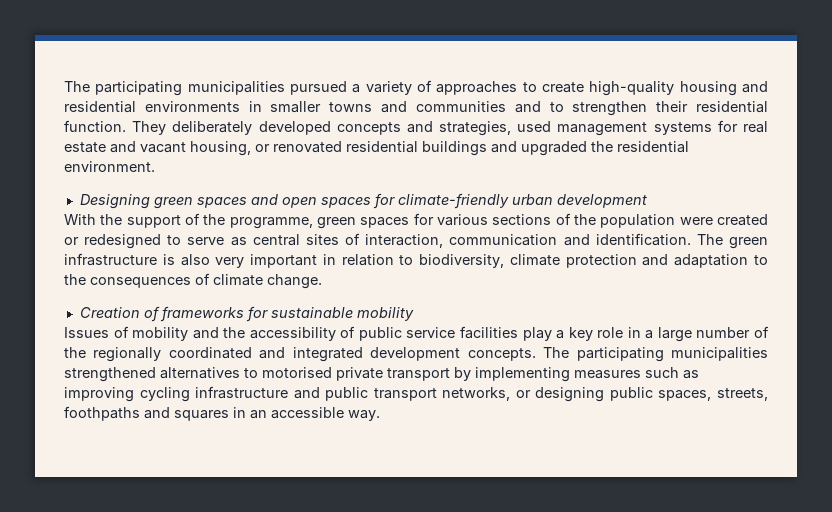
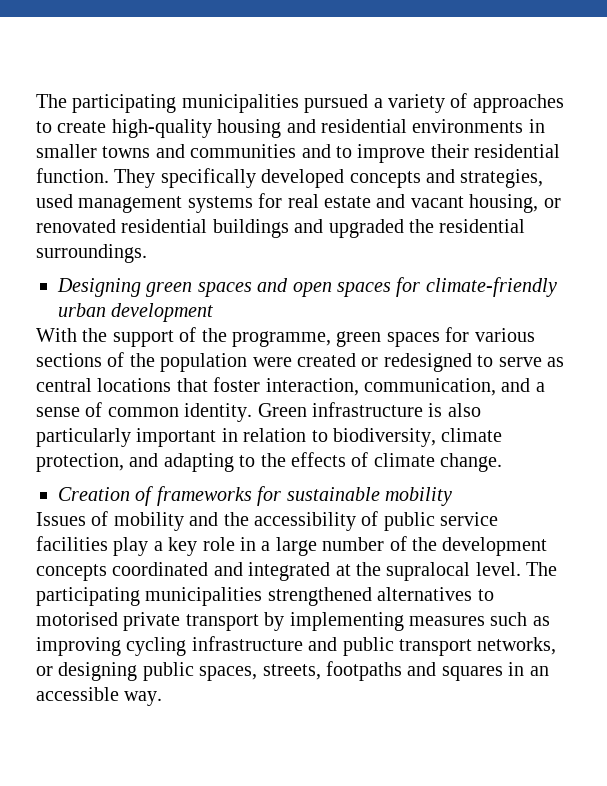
[572,101,648,116] strengthen -> [357,144,426,163] improve
[172,121,253,135] deliberately -> [160,168,256,188] specifically
[64,161,155,172] environment. -> [36,244,147,263] surroundings.
[305,233,768,249] sites of interaction, communication and identification. The green -> [97,377,545,396] [36,402,307,422] locations that foster interaction, communication, and a sense of common identity. Green
[215,257,245,268] very -> [36,428,131,447] particularly
[565,254,749,268] protection and adaptation -> [36,453,234,472] protection, and adapting
[90,277,191,288] consequences -> [291,452,346,467] effects
[93,347,162,362] regionally -> [442,537,548,556] [36,564,107,581] development concepts
[370,347,536,361] development concepts. -> [335,562,521,581] at the supralocal level.
[64,406,140,421] foothpaths -> [326,661,402,681] footpaths

